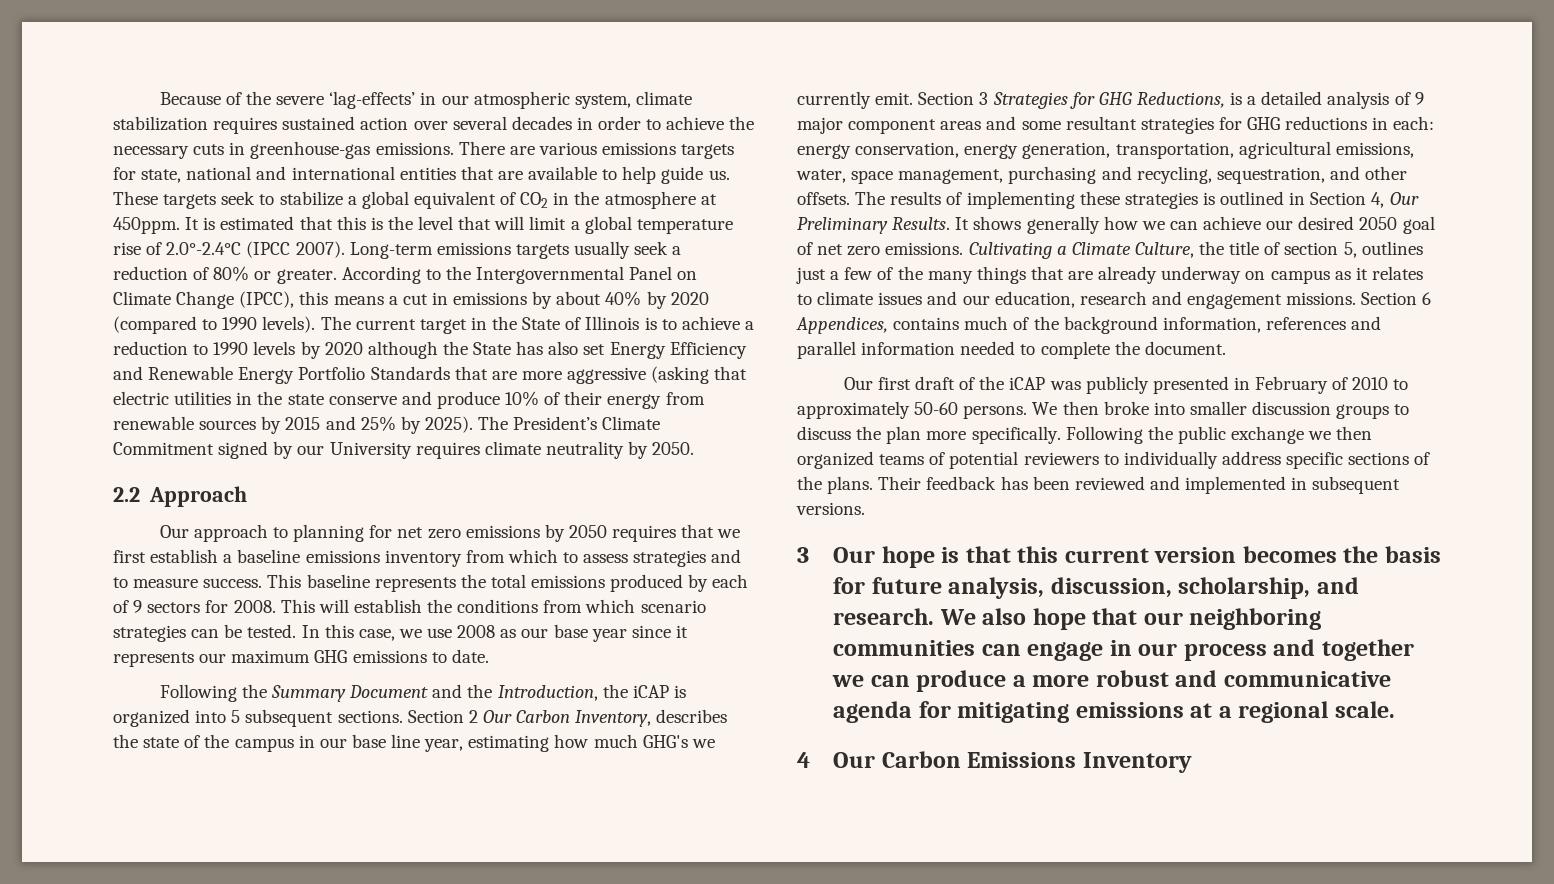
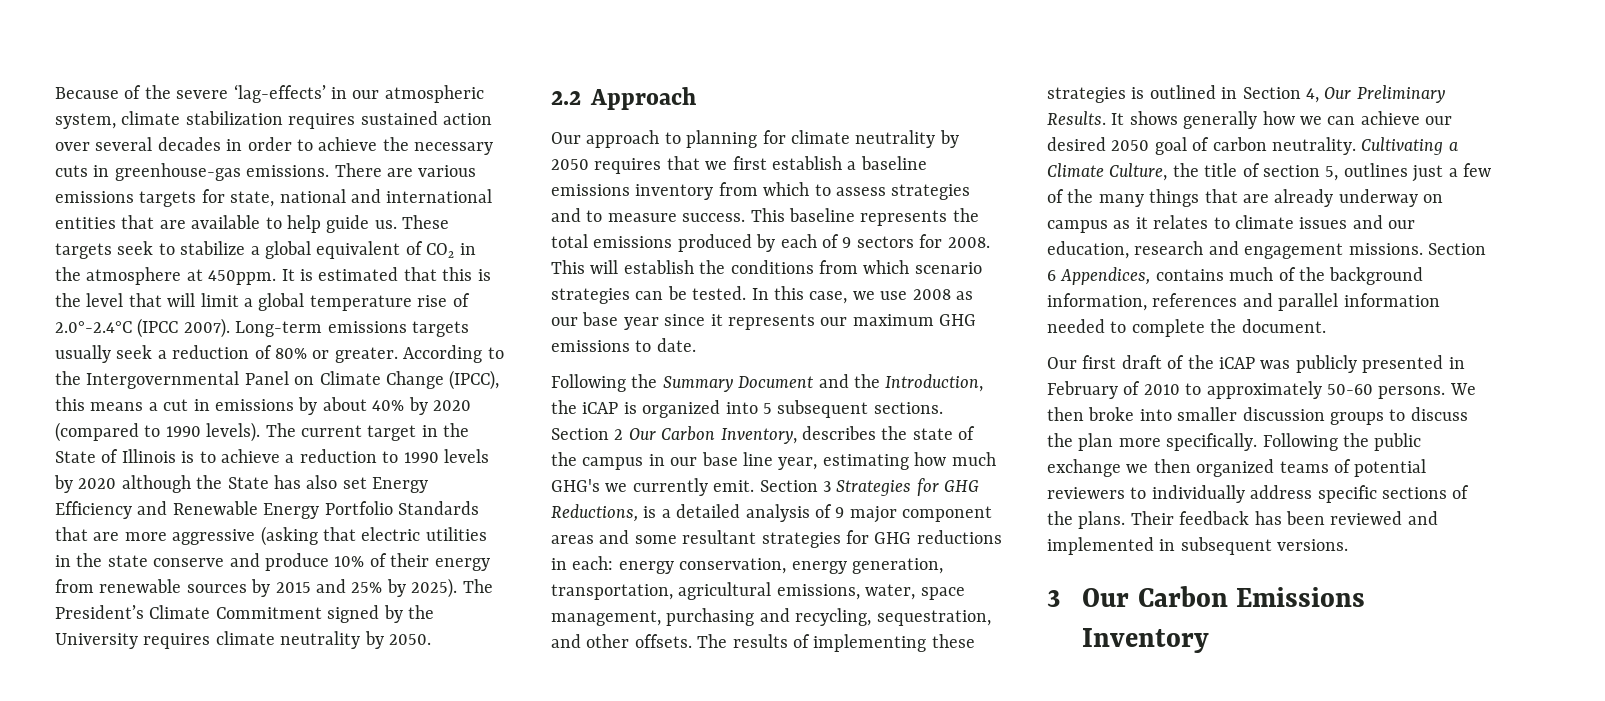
[297,445,325,455] our -> [407,605,434,619] the
[397,525,540,539] net zero emissions -> [791,130,936,148] climate neutrality
[817,242,964,256] net zero emissions. -> [1212,137,1356,155] carbon neutrality.
[881,546,1441,568] [833,577,1359,599] [833,608,1322,630] [833,639,1414,661] [832,670,1391,692] [833,701,1395,723] [797,752,876,768] hope is that this current version becomes the basis for future analysis, discussion, scholarship, and research. We also hope that our neighboring communities can engage in our process and together we can produce a more robust and communicative agenda for mitigating emissions at a regional scale. // 4 Our -> (1130, 597) none

